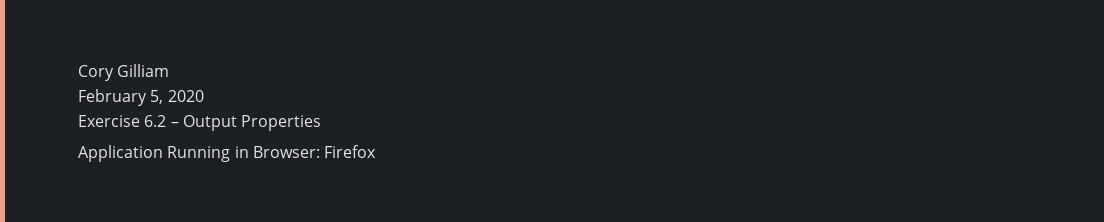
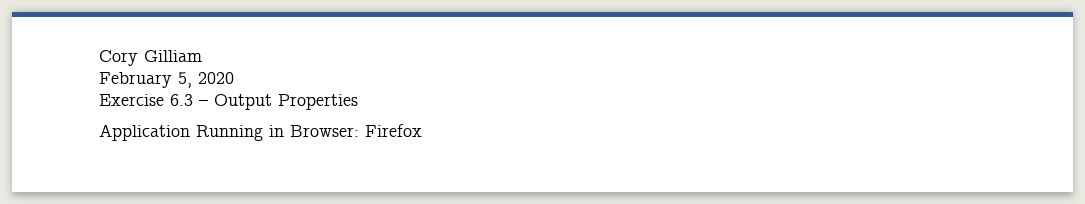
[144,115,167,127] 6.2 -> [170,94,193,106] 6.3

